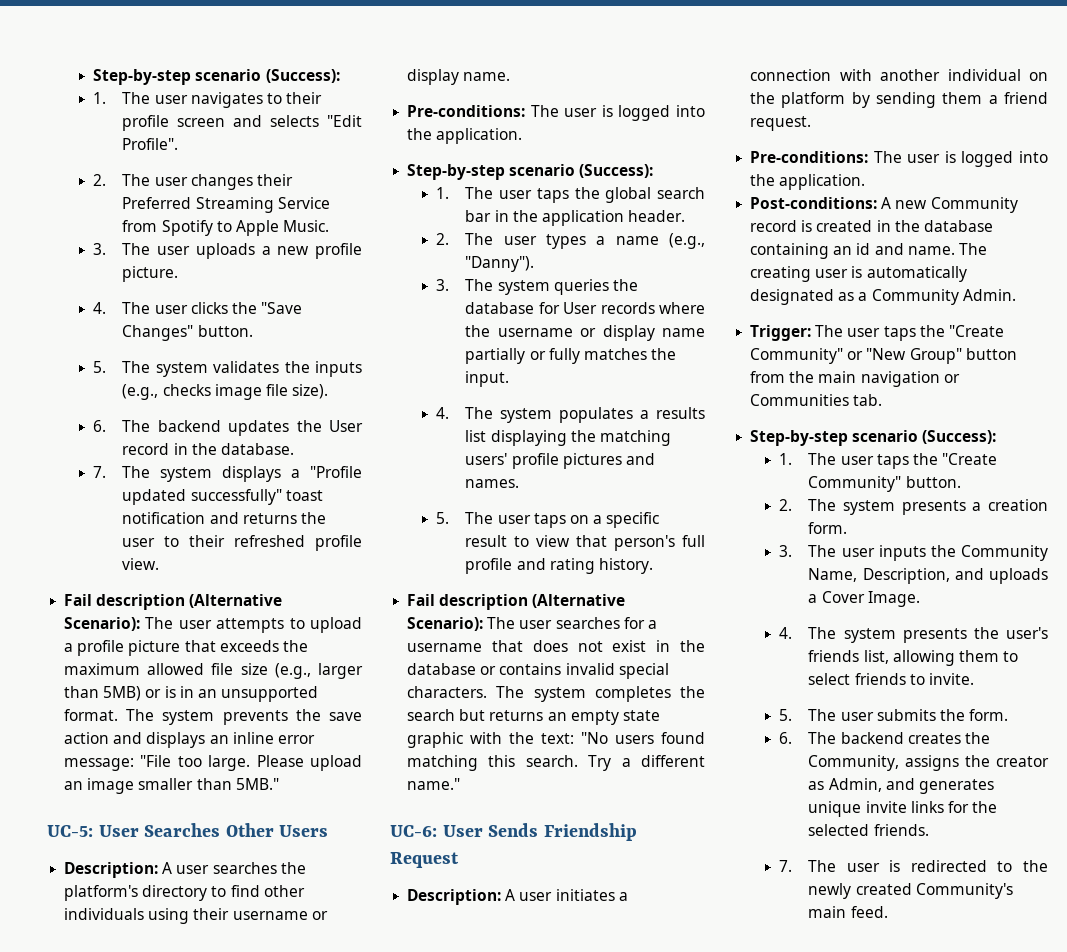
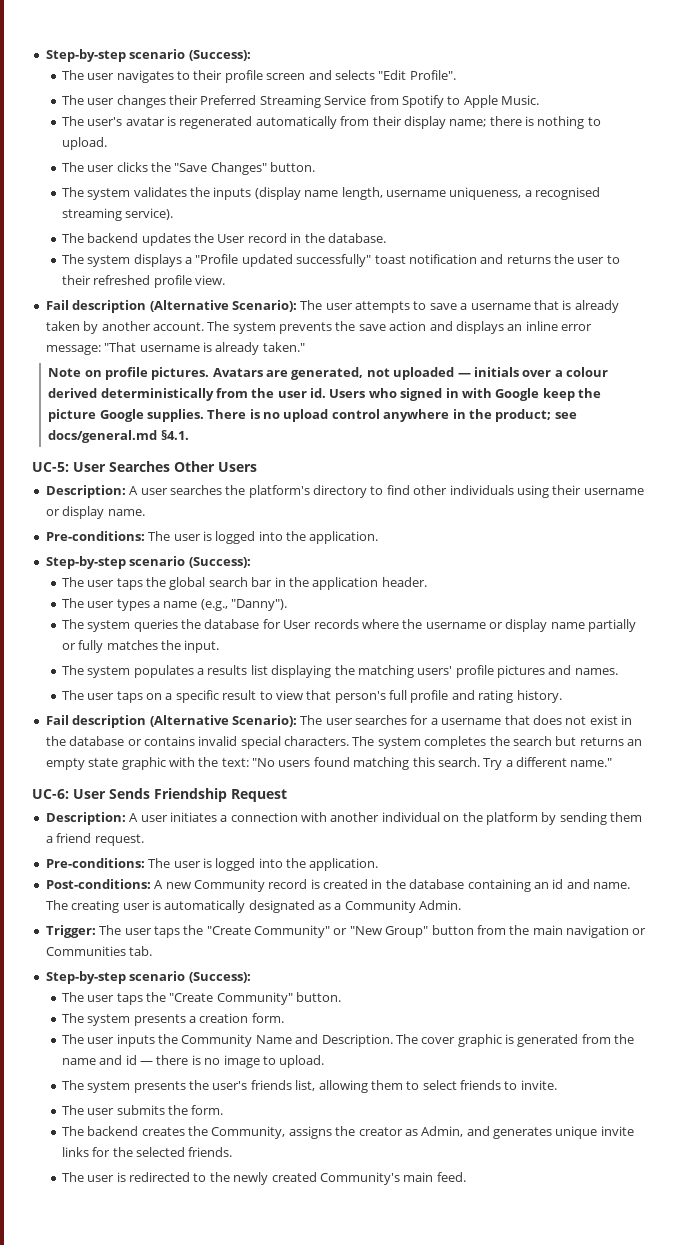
[93,69,340,85] [93,92,107,104] Step-by-step scenario (Success): // 1. -> [45,49,251,62] Step-by-step scenario (Success): //
[93,174,107,186] 2. -> (456, 75) none
[93,243,362,259] [122,266,179,282] [93,302,107,314] 3. The user uploads a new profile picture. // 4. -> [61,116,601,129] [61,137,107,150] The user's avatar is regenerated automatically from their display name; there is nothing to upload. //
[93,361,107,373] 5. -> (316, 167) none
[122,384,329,400] [93,420,107,432] (e.g., checks image file size). // 6. -> [254,187,601,200] [61,208,174,221] (display name length, username uniqueness, a recognised streaming service). //
[93,466,107,478] 7. -> (386, 238) none
[309,617,362,633] [64,640,308,656] [64,663,363,679] [64,686,319,702] [64,709,119,721] upload a profile picture that exceeds the maximum allowed file size (e.g., larger than 5MB) or is in an unsupported format. -> [429,300,619,313] [45,321,204,334] save a username that is already taken by another account.
[140,755,362,771] [64,778,279,794] "File too large. Please upload an image smaller than 5MB." -> [104,342,305,355] [48,367,609,380] [48,388,602,401] [48,409,577,422] [48,430,189,443] "That username is already taken." // Note on profile pictures. Avatars are generated, not uploaded — initials over a colour derived deterministically from the user id. Users who signed in with Google keep the picture Google supplies. There is no upload control anywhere in the product; see docs/general.md §4.1.
[436,187,450,199] 1. -> (251, 562) none
[436,233,450,245] 2. -> (427, 582) none
[436,279,450,291] 3. -> (288, 605) none
[436,407,450,419] 4. -> (220, 646) none
[436,512,450,524] 5. -> (618, 671) none
[779,453,793,465] 1. -> (251, 977) none
[779,499,793,511] 2. -> (342, 997) none
[779,545,793,557] 3. -> (284, 1018) none
[808,568,1048,584] [808,591,920,607] [779,627,793,639] Name, Description, and uploads a Cover Image. // 4. -> [255,1034,635,1047] [61,1055,325,1068] Name and Description. The cover graphic is generated from the name and id — there is no image to upload. //
[779,709,793,721] 5. -> (557, 1085) none
[779,732,793,744] 6. -> (224, 1110) none
[779,860,793,872] 7. -> (233, 1152) none

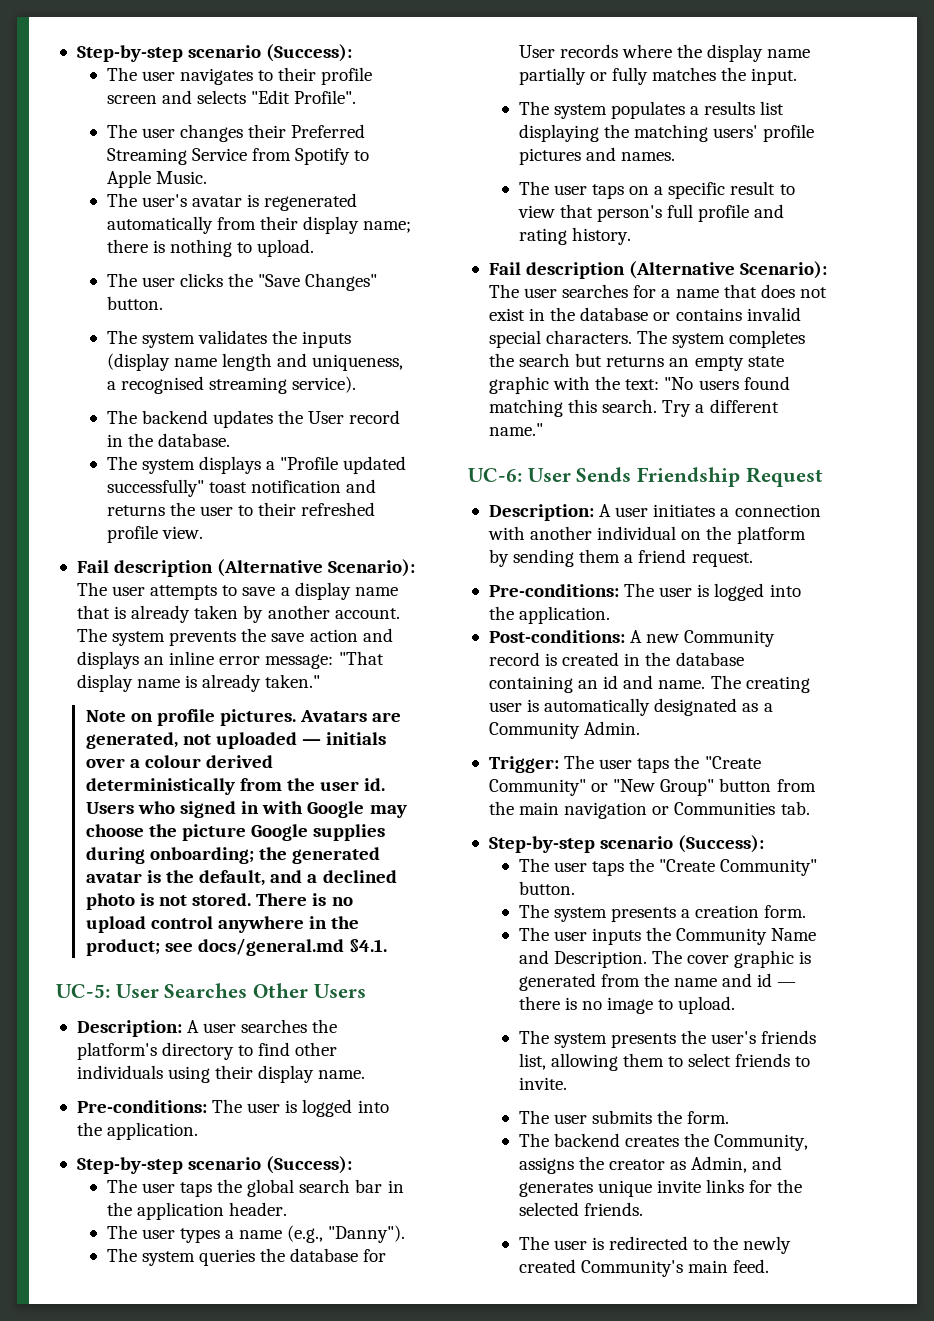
[341,187,446,200] length, username -> [221,353,308,371] length and
[470,303,531,310] username -> [294,582,398,600] display name
[139,345,200,352] username -> [76,674,181,692] display name
[542,388,575,401] keep -> [369,805,407,818] [85,824,144,837] may choose
[146,409,204,422] supplies. -> [313,824,386,841] [85,847,381,864] [85,870,397,886] [85,893,252,910] supplies during onboarding; the generated avatar is the default, and a declined photo is not stored.
[583,488,644,495] [45,509,60,516] username or -> (254, 1072) none
[425,622,504,629] username or -> (703, 51) none
[441,718,502,725] username -> [675,289,719,298] name

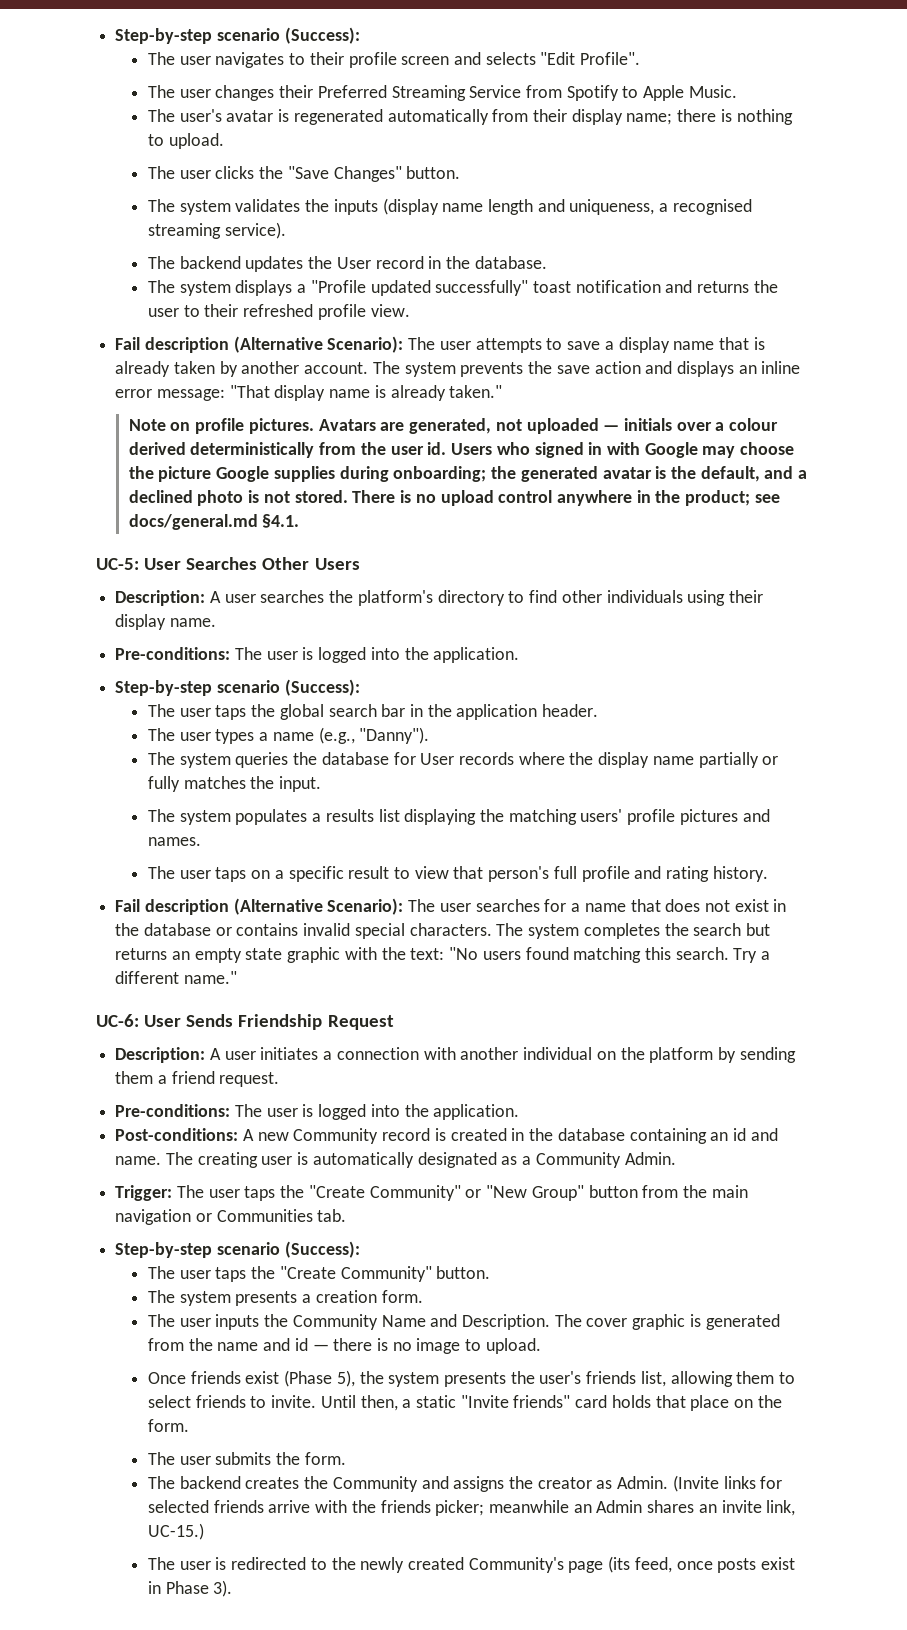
[518,1030,549,1044] The -> [147,1370,384,1387] Once friends exist (Phase 5), the
(567, 1083) none -> [320,1395,782,1411] [147,1419,189,1432] Until then, a static "Invite friends" card holds that place on the form.
[714,1134,809,1151] Community, -> [332,1476,449,1492] Community and
[691,1156,783,1173] [518,1179,803,1197] [518,1202,643,1216] Admin, and generates unique invite links for the selected friends. -> [617,1475,783,1492] [147,1500,796,1516] [147,1523,204,1540] Admin. (Invite links for selected friends arrive with the friends picker; meanwhile an Admin shares an invite link, UC-15.)
[687,1259,770,1273] main feed. -> [568,1556,796,1573] [147,1580,233,1597] page (its feed, once posts exist in Phase 3).

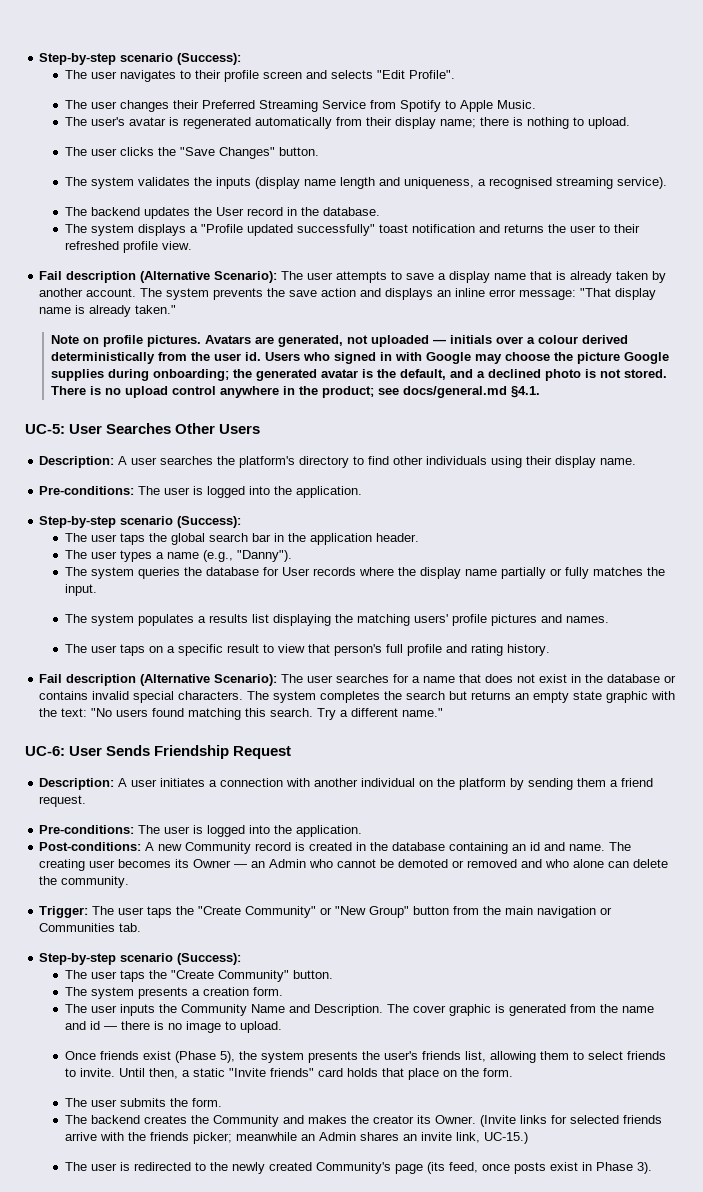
[297,1152,676,1168] is automatically designated as a Community Admin. -> [118,859,669,868] [39,876,130,888] becomes its Owner — an Admin who cannot be demoted or removed and who alone can delete the community.
[453,1476,505,1492] assigns -> [308,1115,348,1124] makes
[596,1476,669,1489] as Admin. -> [417,1115,477,1124] its Owner.

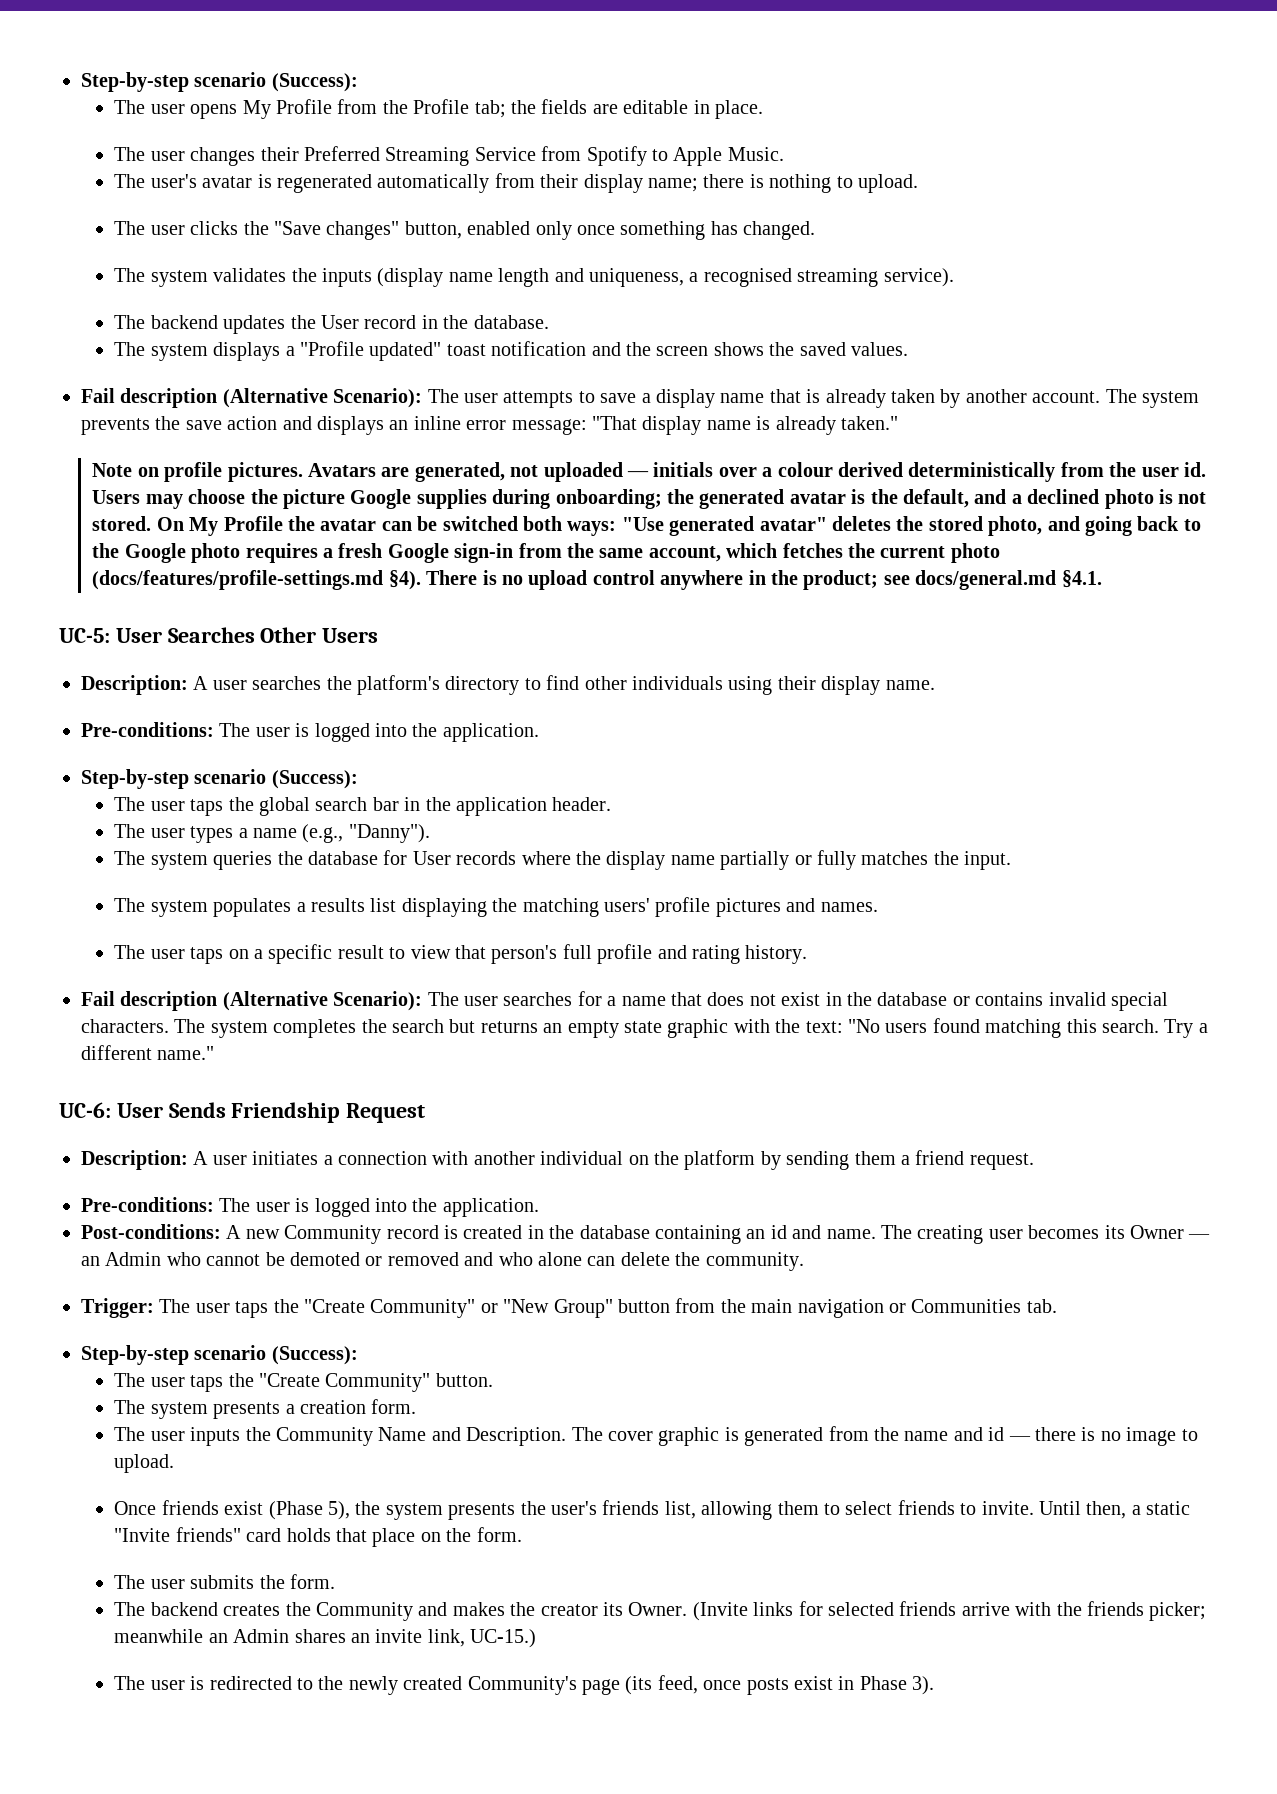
[39,53,242,65] [65,70,456,82] Step-by-step scenario (Success): // The user navigates to their profile screen and selects "Edit Profile". -> [81,72,358,92] [114,99,763,119] Step-by-step scenario (Success): // The user opens My Profile from the Profile tab; the fields are editable in place.
[219,147,320,159] Changes" button. -> [326,221,816,240] changes" button, enabled only once something has changed.
[247,224,376,236] updated successfully" -> [369,342,442,361] updated"
[504,224,641,233] [65,241,193,253] returns the user to their refreshed profile view. -> [625,342,908,356] the screen shows the saved values.
[302,352,471,364] who signed in with Google -> (141, 497) none
(667, 373) none -> [156,516,1201,536] [92,543,1000,563] [92,570,421,590] On My Profile the avatar can be switched both ways: "Use generated avatar" deletes the stored photo, and going back to the Google photo requires a fresh Google sign-in from the same account, which fetches the current photo (docs/features/profile-settings.md §4).

